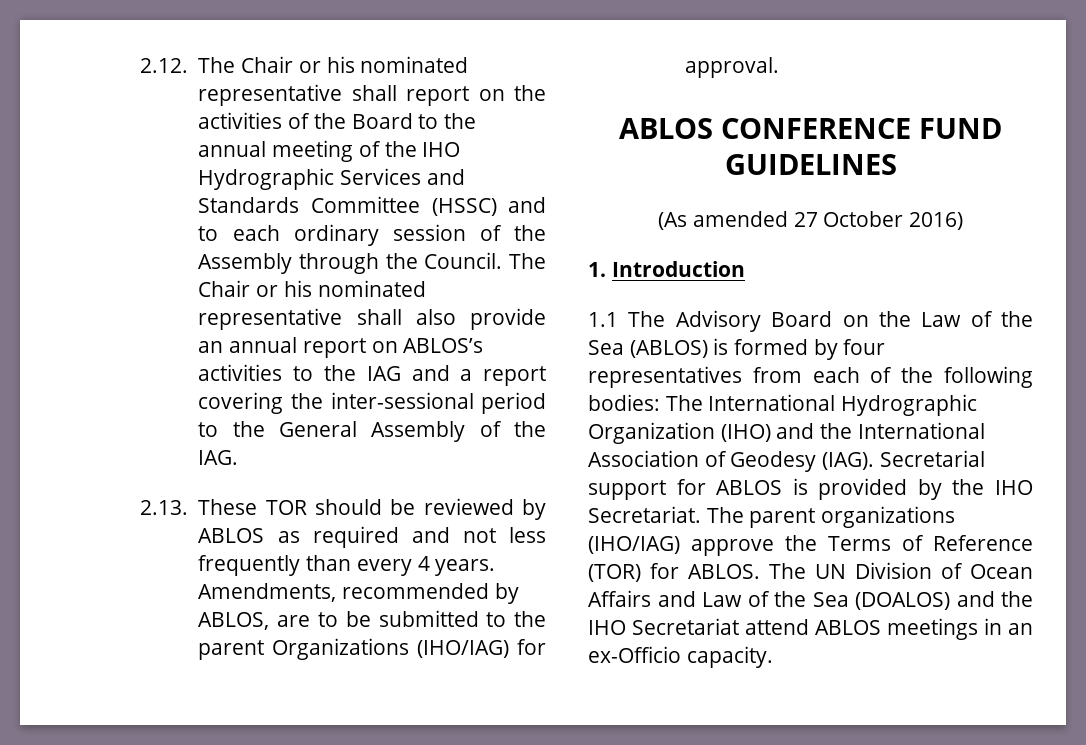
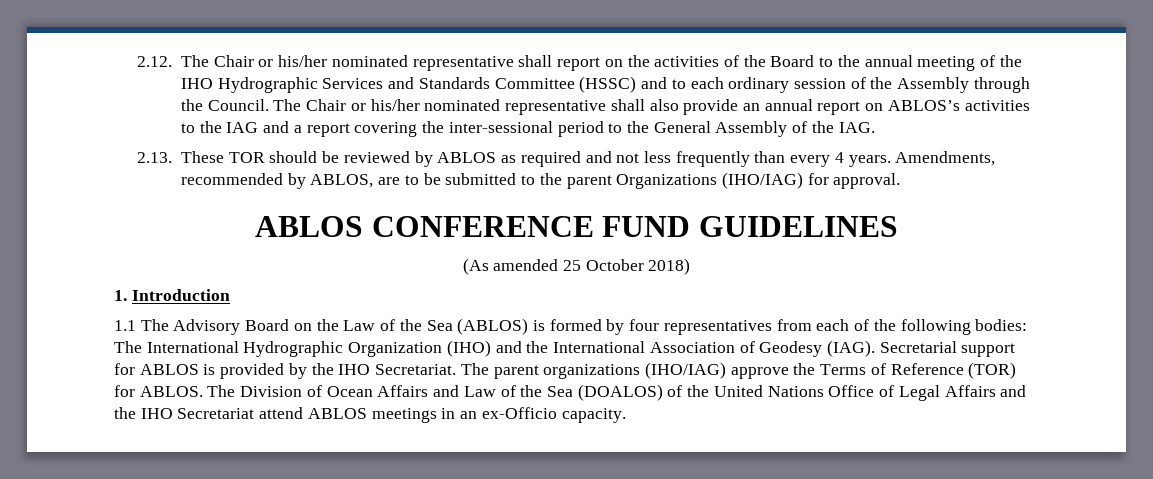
[326,56,355,73] his -> [278,55,328,67] his/her
[283,280,312,297] his -> [370,99,420,111] his/her
[793,211,963,230] 27 October 2016) -> [563,258,691,275] 25 October 2018)
[815,564,846,579] UN -> (236, 391) none
(950, 601) none -> [667,385,996,401] of the United Nations Office of Legal Affairs

